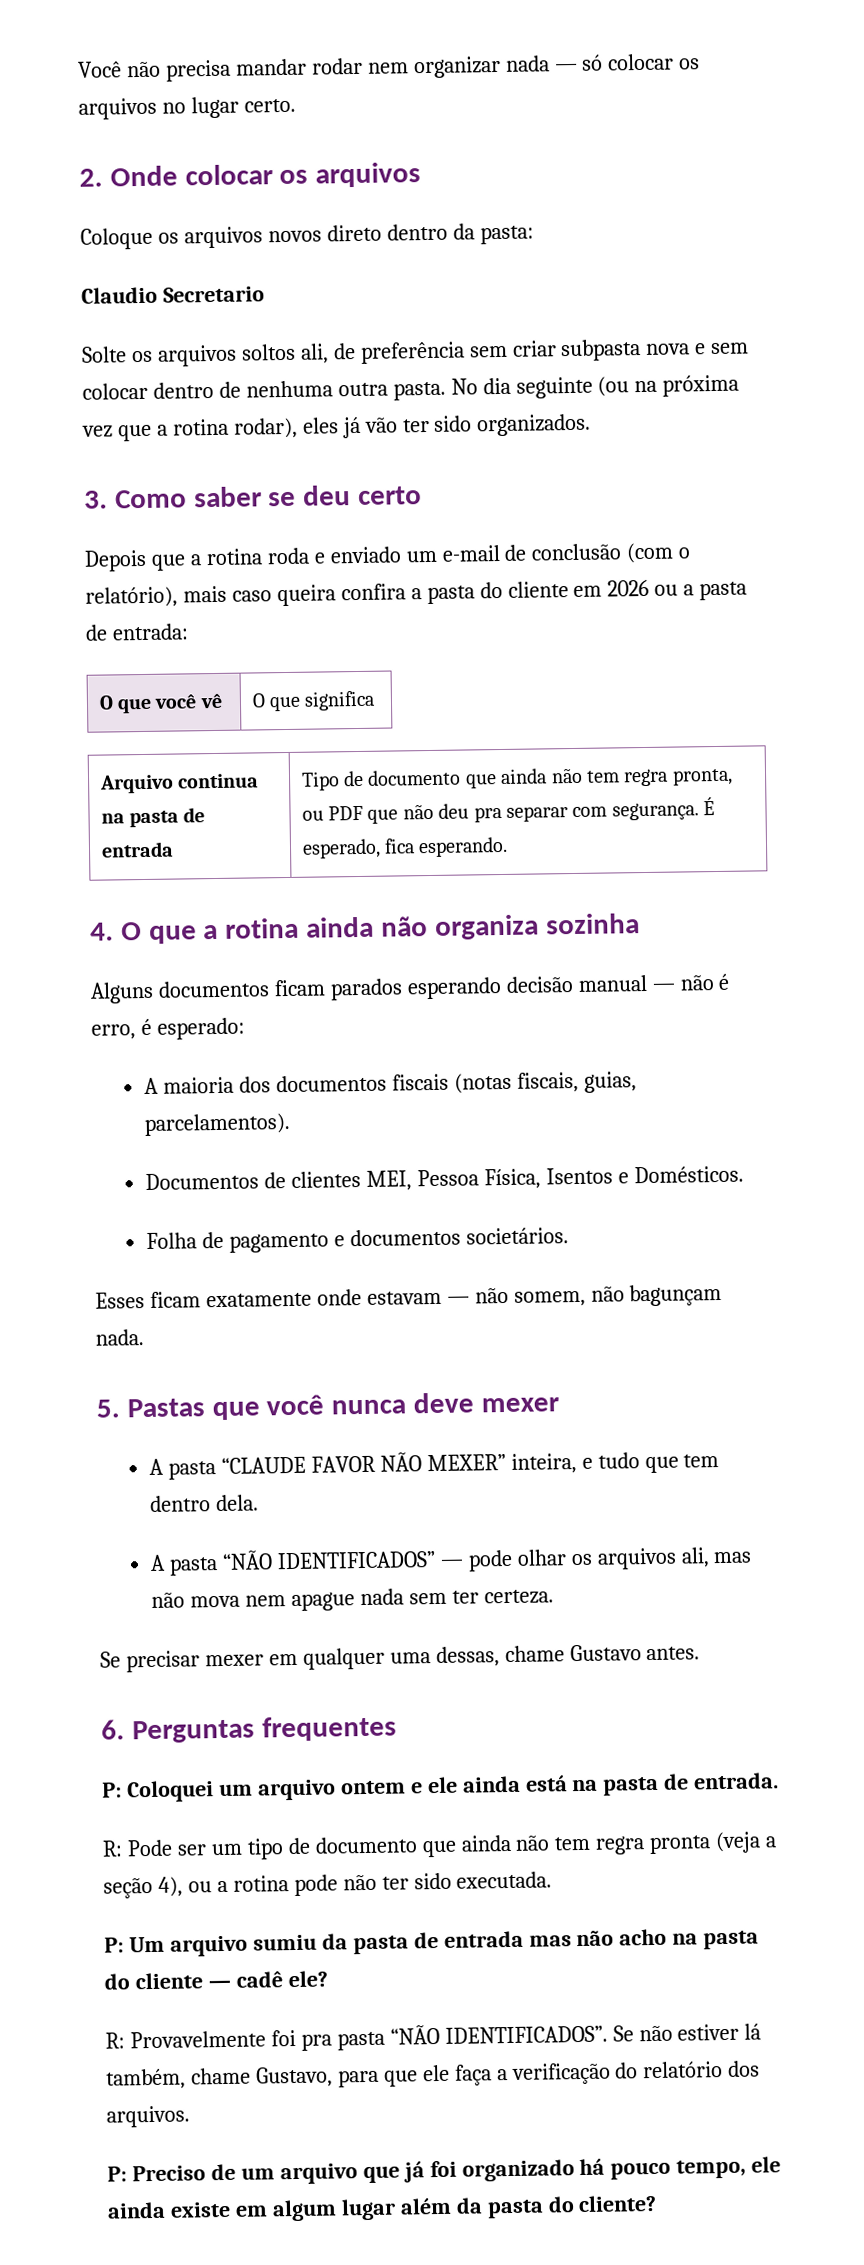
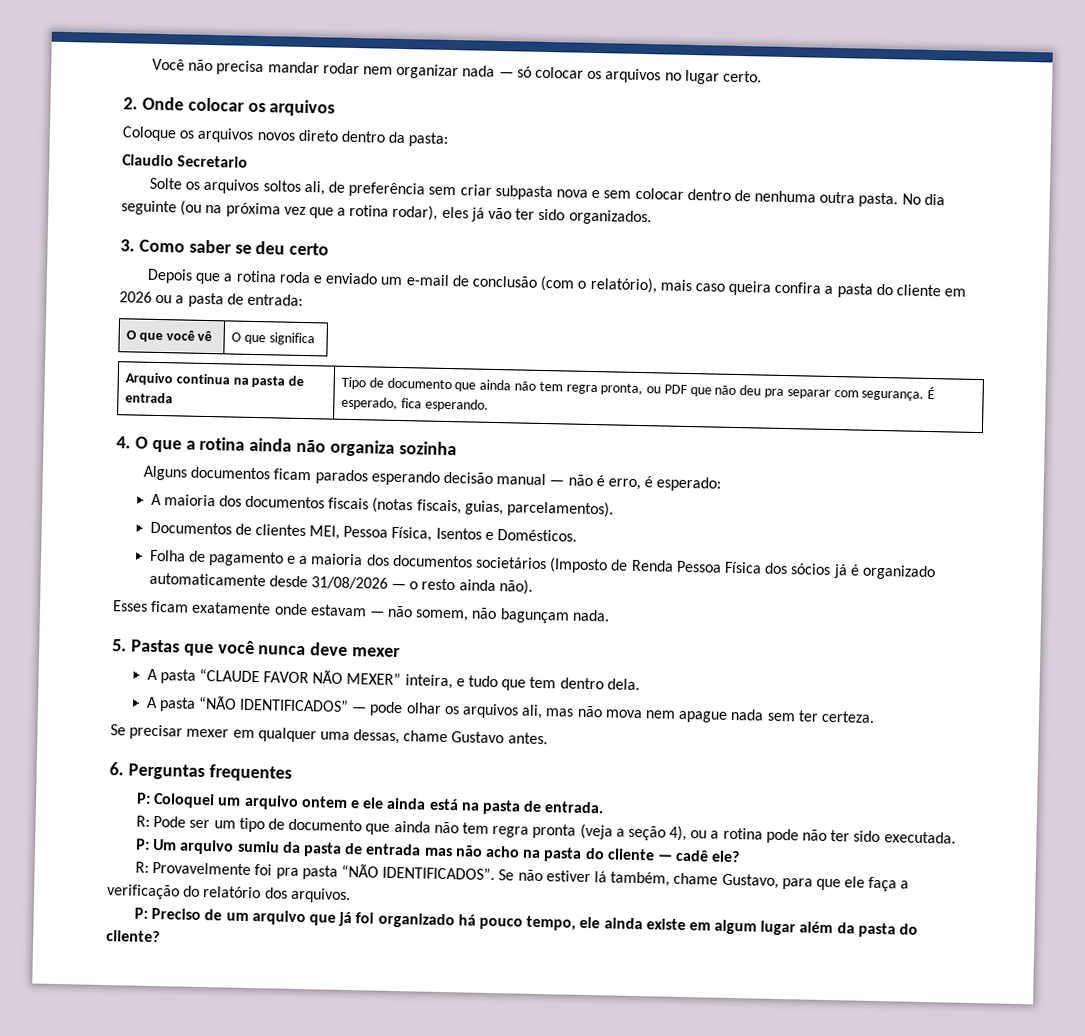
[349,1227,569,1247] documentos societários. -> [298,553,936,581] [148,572,533,595] a maioria dos documentos societários (Imposto de Renda Pessoa Física dos sócios já é organizado automaticamente desde 31/08/2026 — o resto ainda não).

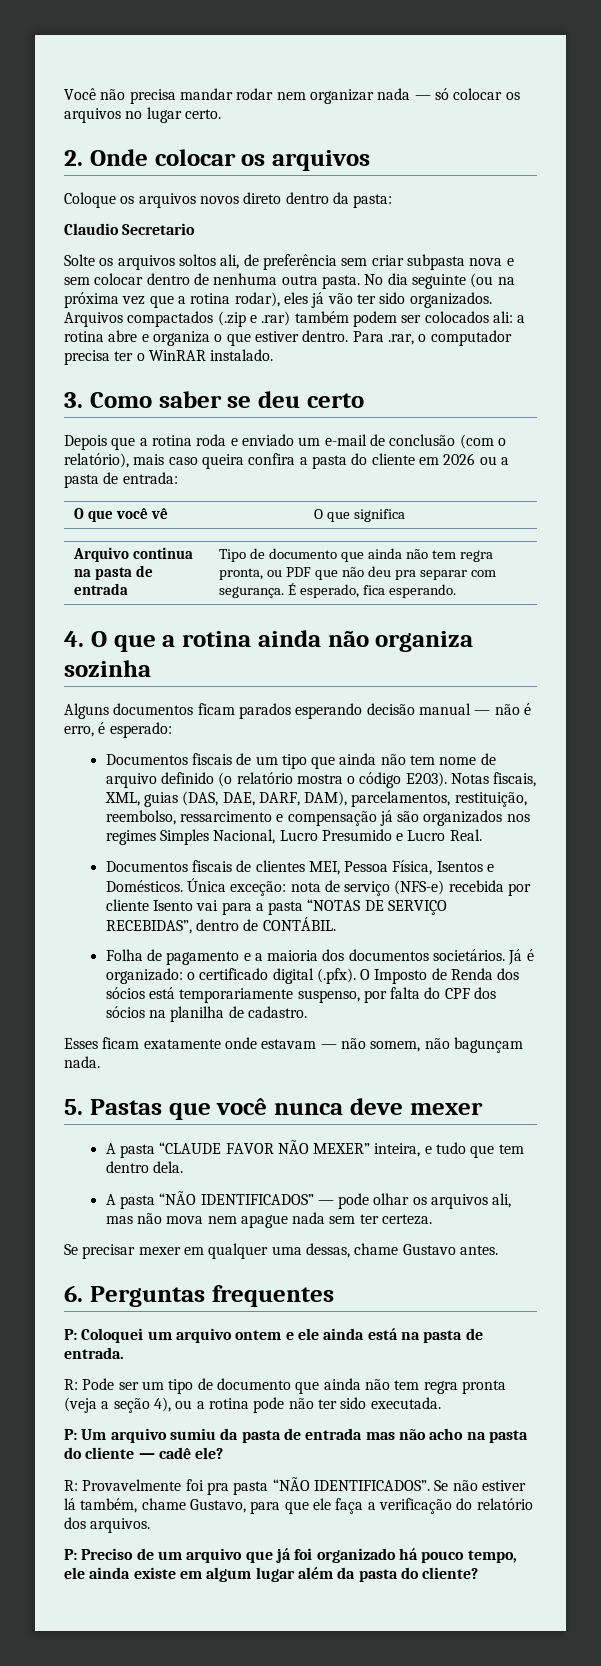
(652, 217) none -> [64,311,526,327] [64,330,512,346] [64,349,274,365] Arquivos compactados (.zip e .rar) também podem ser colocados ali: a rotina abre e organiza o que estiver dentro. Para .rar, o computador precisa ter o WinRAR instalado.
[150,493,615,518] [149,521,232,535] A maioria dos documentos fiscais (notas fiscais, guias, parcelamentos). // Documentos -> [105,753,496,769] [105,772,537,788] [104,791,527,807] [105,810,530,826] [105,829,482,845] [105,860,232,872] Documentos fiscais de um tipo que ainda não tem nome de arquivo definido (o relatório mostra o código E203). Notas fiscais, XML, guias (DAS, DAE, DARF, DAM), parcelamentos, restituição, reembolso, ressarcimento e compensação já são organizados nos regimes Simples Nacional, Lucro Presumido e Lucro Real. // Documentos fiscais
(578, 535) none -> [186,878,532,896] [105,899,448,915] [105,917,336,934] Única exceção: nota de serviço (NFS-e) recebida por cliente Isento vai para a pasta “NOTAS DE SERVIÇO RECEBIDAS”, dentro de CONTÁBIL.
[475,556,936,581] [148,572,533,595] societários (Imposto de Renda Pessoa Física dos sócios já é organizado automaticamente desde 31/08/2026 — o resto ainda não). -> [433,949,534,965] [105,968,520,984] [105,987,497,1003] [105,1006,307,1022] societários. Já é organizado: o certificado digital (.pfx). O Imposto de Renda dos sócios está temporariamente suspenso, por falta do CPF dos sócios na planilha de cadastro.

